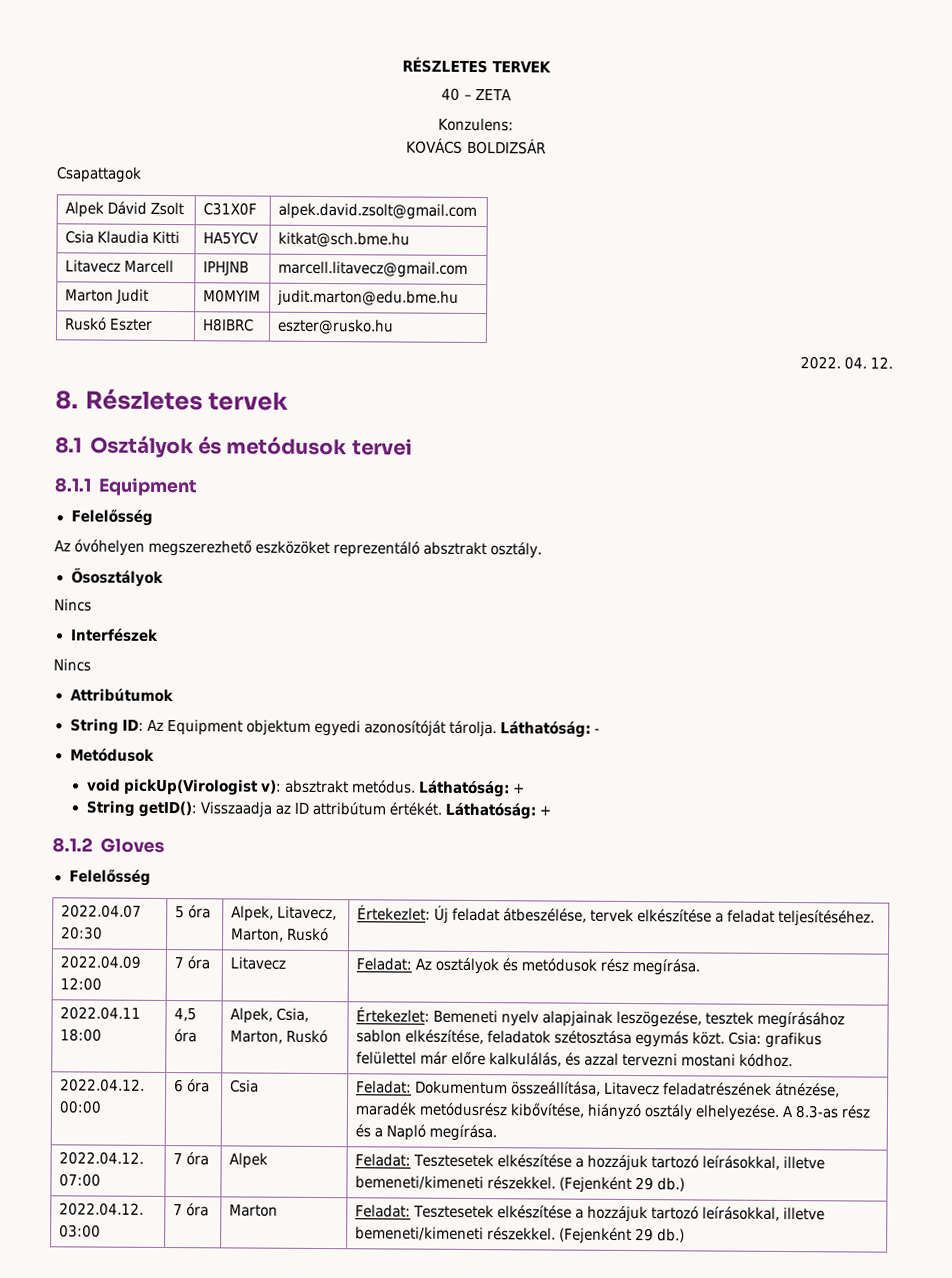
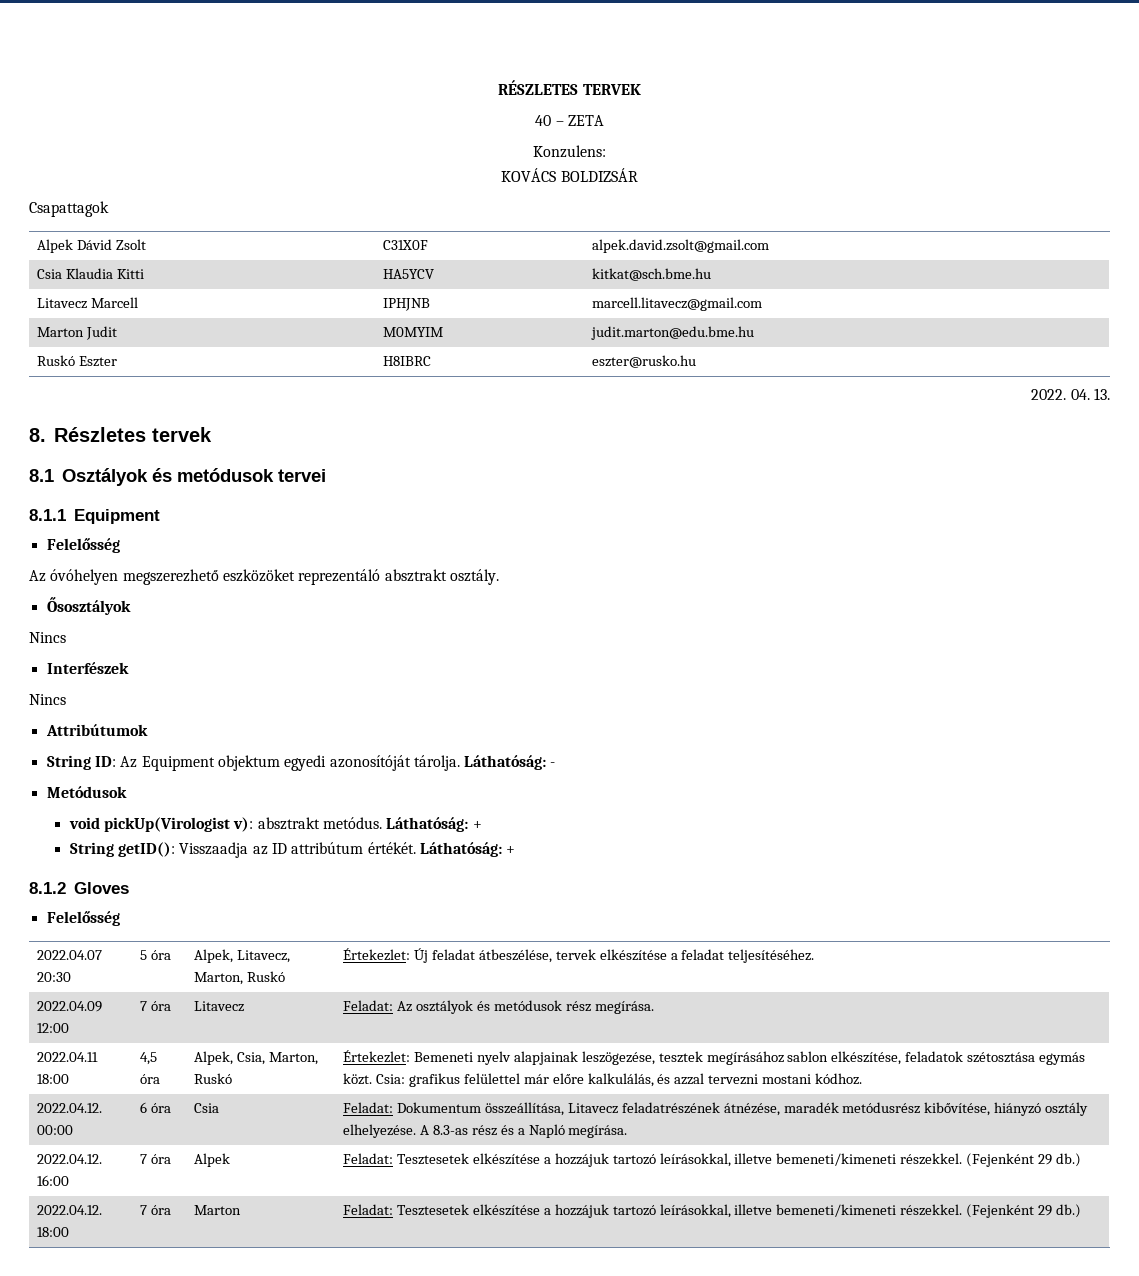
[869,356,893,369] 12. -> [1094,388,1110,400] 13.
[58,1173,101,1187] 07:00 -> [37,1175,70,1186] 16:00
[58,1224,101,1238] 03:00 -> [37,1227,70,1237] 18:00

